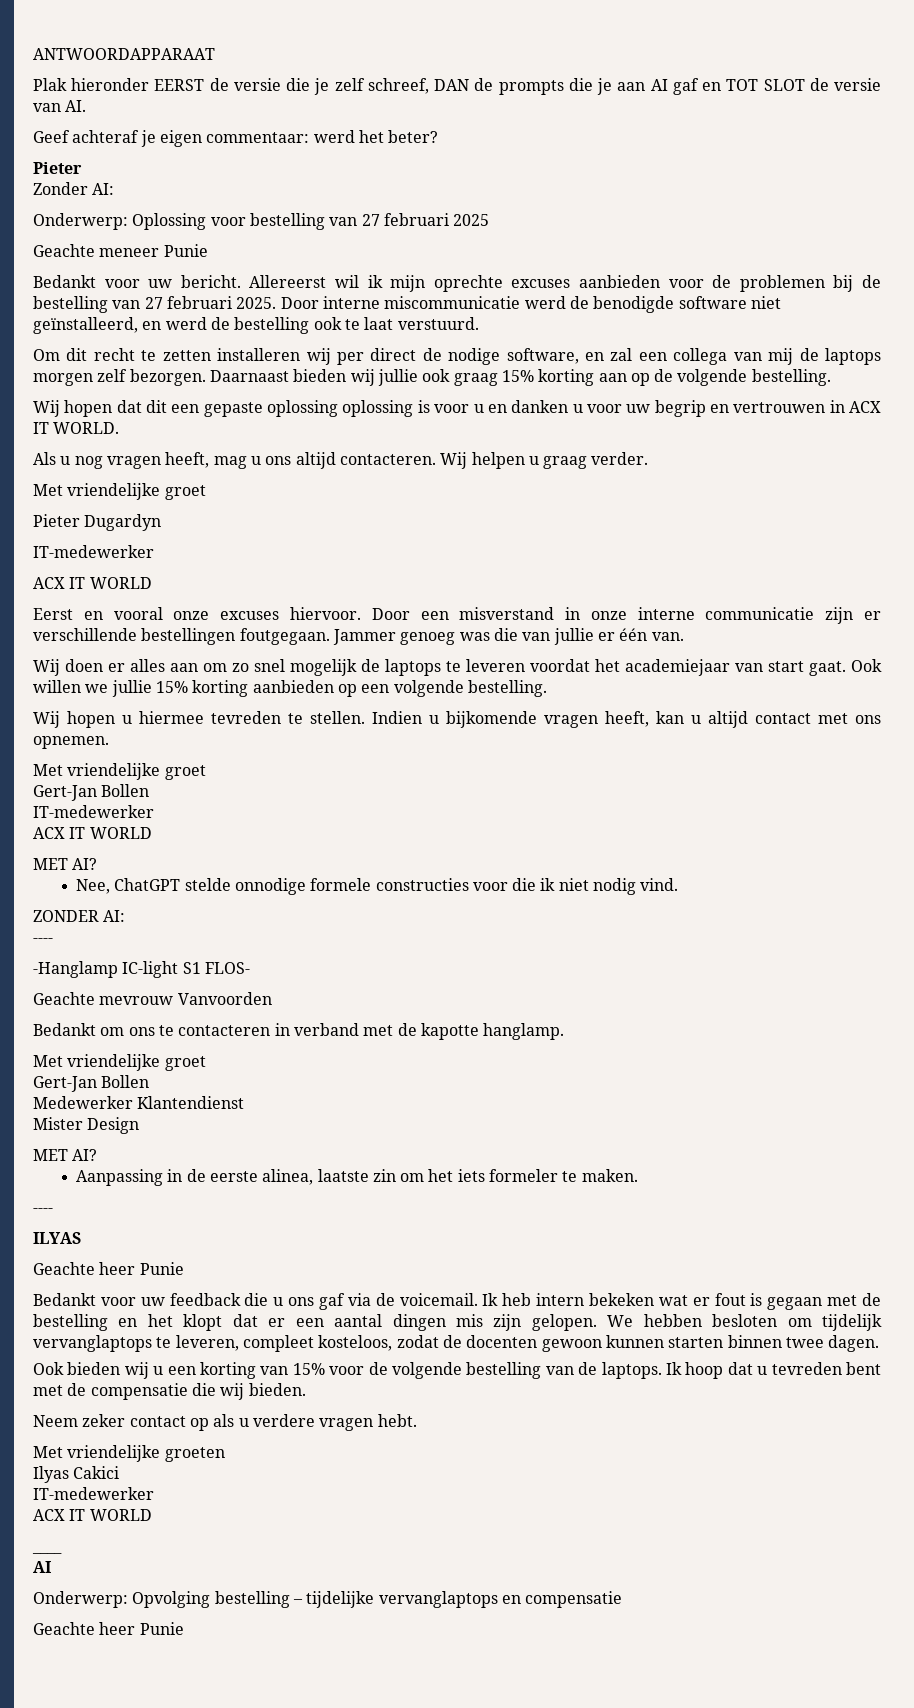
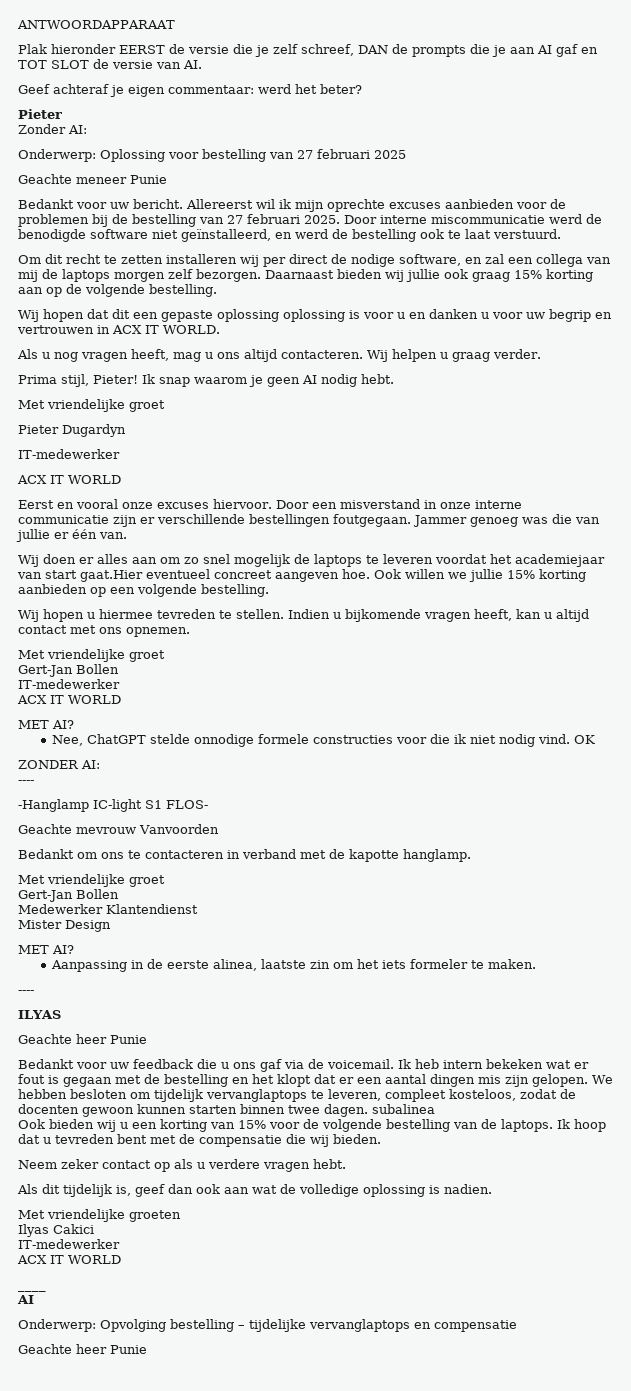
(649, 458) none -> [18,374,394,387] // Prima stijl, Pieter! Ik snap waarom je geen AI nodig hebt.
[809,661,846,676] gaat. -> [80,569,370,582] gaat.Hier eventueel concreet aangeven hoe.
(679, 884) none -> [573,735,595,744] OK
(880, 1343) none -> [372,1104,435,1114] subalinea
(417, 1420) none -> [17,1184,492,1197] // Als dit tijdelijk is, geef dan ook aan wat de volledige oplossing is nadien.

